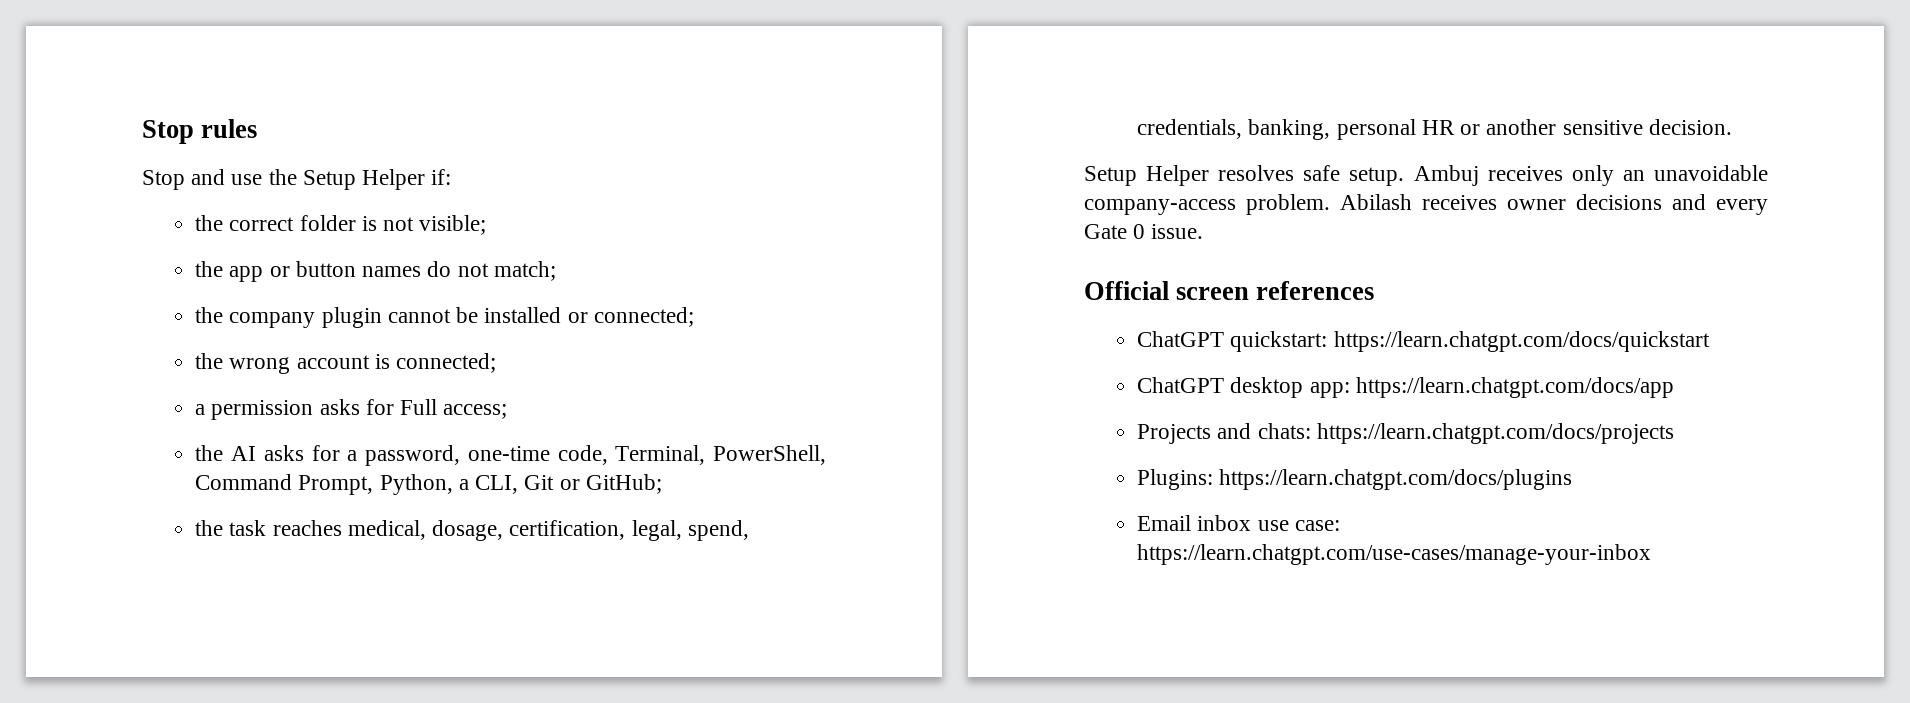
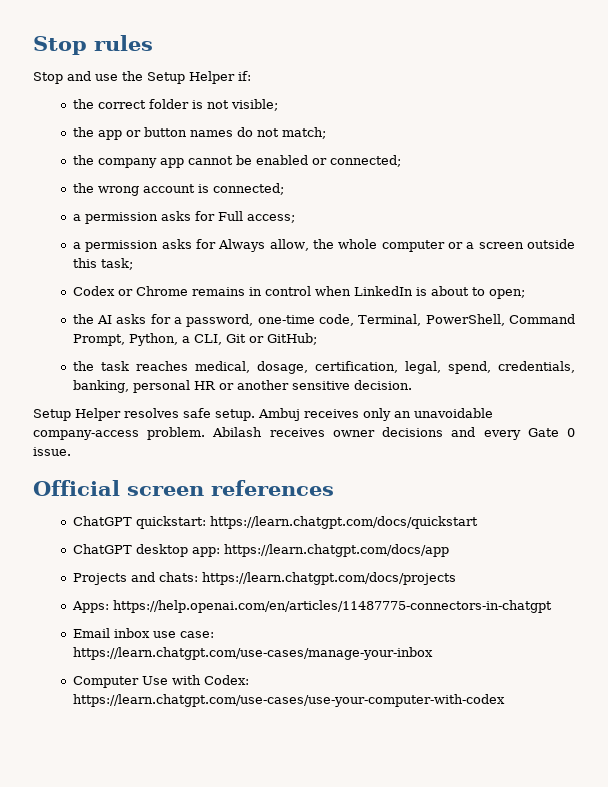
[321,307,382,328] plugin -> [159,158,184,168] app
[484,307,562,323] installed -> [255,155,308,165] enabled
(508, 411) none -> [72,239,576,252] [72,258,133,270] [72,286,525,299] // a permission asks for Always allow, the whole computer or a screen outside this task; // Codex or Chrome remains in control when LinkedIn is about to open;
[1137,469,1573,490] Plugins: https://learn.chatgpt.com/docs/plugins -> [71,600,552,613] Apps: https://help.openai.com/en/articles/11487775-connectors-in-chatgpt
(1652, 554) none -> [72,675,249,688] [72,694,505,707] // Computer Use with Codex: https://learn.chatgpt.com/use-cases/use-your-computer-with-codex

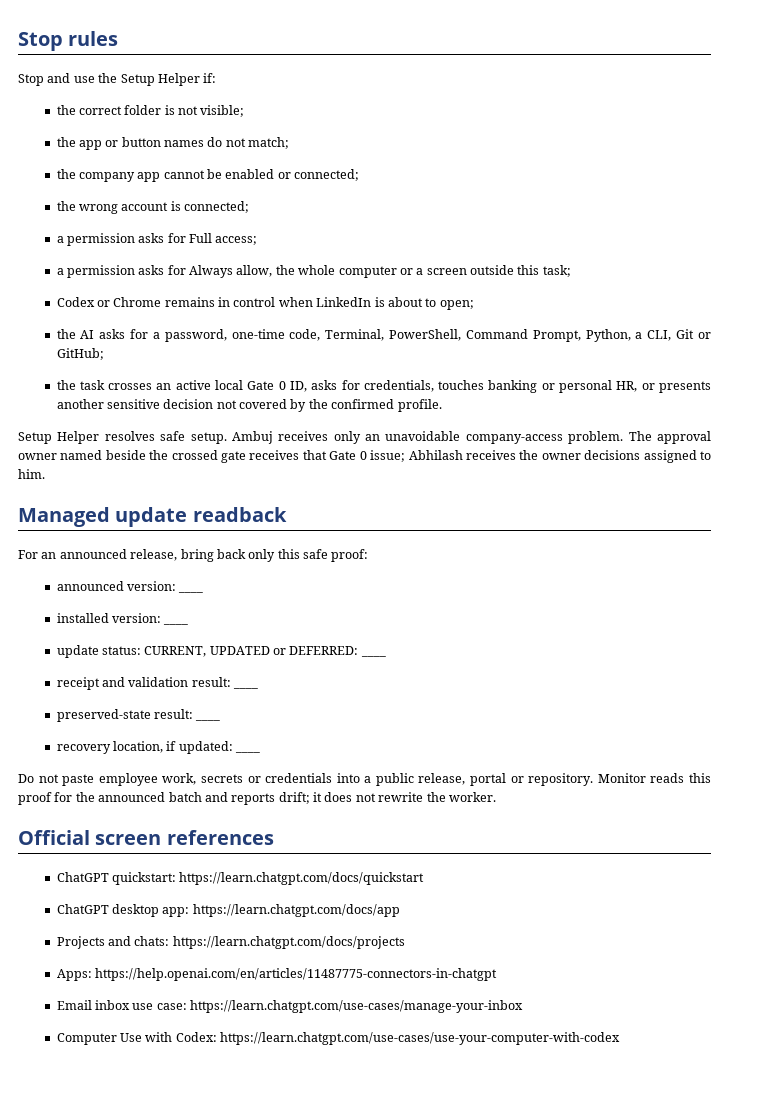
[135,361,575,374] [72,380,412,393] reaches medical, dosage, certification, legal, spend, credentials, banking, personal HR or another sensitive decision. -> [108,380,712,393] [56,399,442,412] crosses an active local Gate 0 ID, asks for credentials, touches banking or personal HR, or presents another sensitive decision not covered by the confirmed profile.
[212,427,575,440] [33,447,71,456] Abilash receives owner decisions and every Gate 0 issue. -> [628,431,711,444] [18,450,711,463] [18,469,45,479] [18,507,287,527] [18,549,369,562] [56,581,176,591] [178,591,204,593] [56,613,161,623] [163,623,189,625] [56,645,359,658] [360,655,386,657] [56,677,231,690] [233,687,259,689] [56,709,193,722] [195,719,221,721] [56,741,261,754] [18,773,711,786] [18,792,496,805] The approval owner named beside the crossed gate receives that Gate 0 issue; Abhilash receives the owner decisions assigned to him. // Managed update readback // For an announced release, bring back only this safe proof: // announced version: ____ // installed version: ____ // update status: CURRENT, UPDATED or DEFERRED: ____ // receipt and validation result: ____ // preserved-state result: ____ // recovery location, if updated: ____ // Do not paste employee work, secrets or credentials into a public release, portal or repository. Monitor reads this proof for the announced batch and reports drift; it does not rewrite the worker.

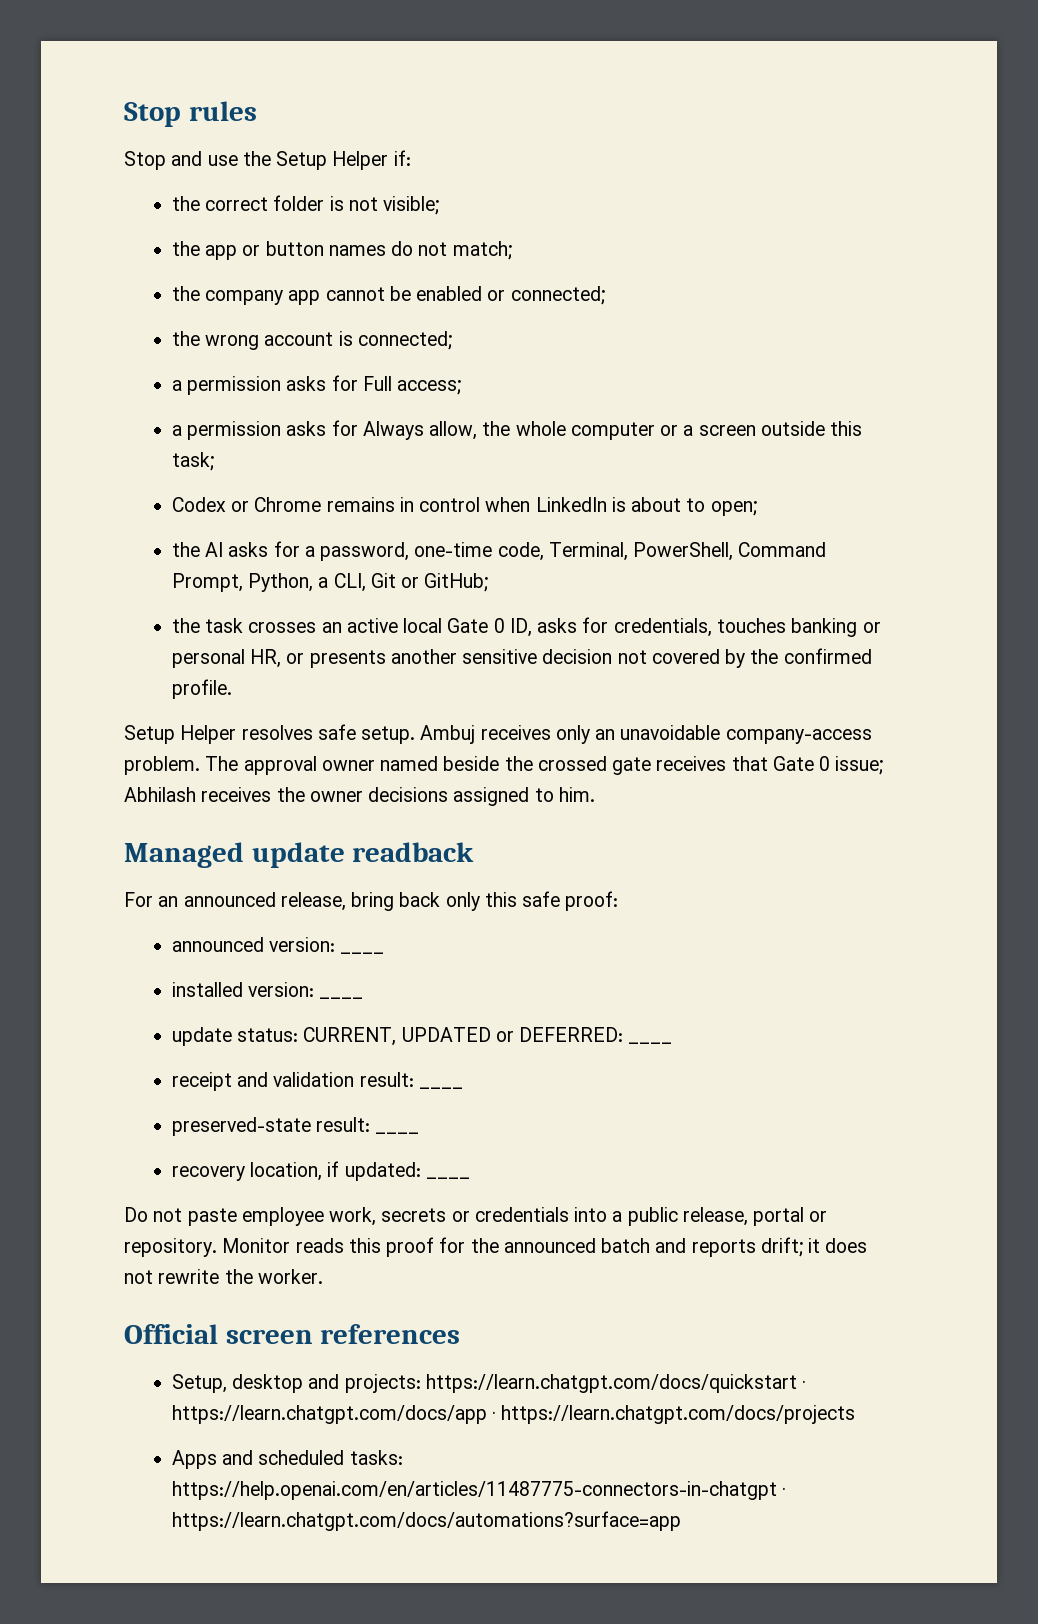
[56,872,425,885] [56,904,400,917] [56,936,405,949] [56,968,497,981] [56,1000,524,1013] [56,1032,621,1045] ChatGPT quickstart: https://learn.chatgpt.com/docs/quickstart // ChatGPT desktop app: https://learn.chatgpt.com/docs/app // Projects and chats: https://learn.chatgpt.com/docs/projects // Apps: https://help.openai.com/en/articles/11487775-connectors-in-chatgpt // Email inbox use case: https://learn.chatgpt.com/use-cases/manage-your-inbox // Computer Use with Codex: https://learn.chatgpt.com/use-cases/use-your-computer-with-codex -> [171,1374,807,1393] [171,1405,856,1424] [171,1450,403,1469] [171,1481,787,1500] [171,1511,681,1531] Setup, desktop and projects: https://learn.chatgpt.com/docs/quickstart · https://learn.chatgpt.com/docs/app · https://learn.chatgpt.com/docs/projects // Apps and scheduled tasks: https://help.openai.com/en/articles/11487775-connectors-in-chatgpt · https://learn.chatgpt.com/docs/automations?surface=app

